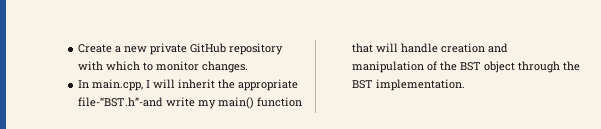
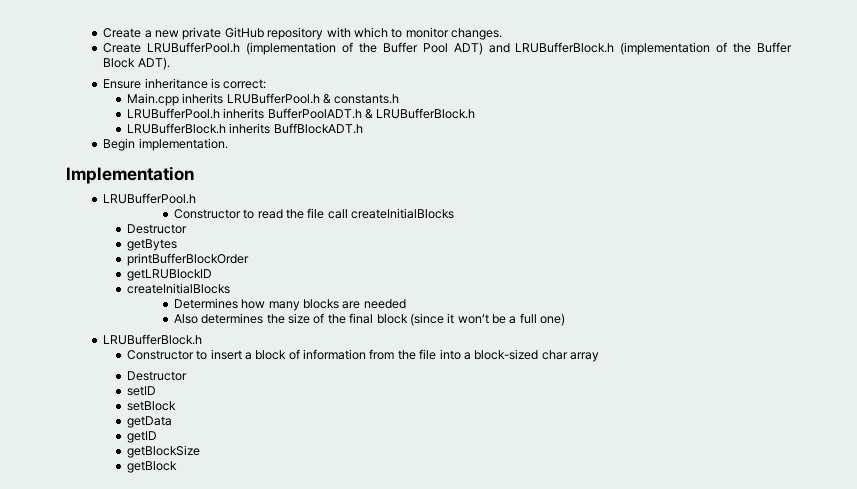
[77,79,298,91] [77,97,302,109] [351,43,508,53] [351,61,580,73] [351,79,465,91] In main.cpp, I will inherit the appropriate file-“BST.h”-and write my main() function that will handle creation and manipulation of the BST object through the BST implementation. -> [103,42,793,55] [103,57,170,70] [103,78,267,89] [126,93,400,106] [126,108,476,119] [126,123,363,134] [103,138,228,151] [66,166,194,184] [103,193,197,204] [173,208,455,219] [126,224,187,234] [126,239,177,251] [126,253,249,266] [126,269,212,281] [126,283,230,294] [173,298,406,311] [173,313,566,326] [103,334,203,345] [126,349,600,362] [126,371,187,381] [126,386,156,396] [126,401,176,411] [126,416,172,428] [126,431,157,443] [126,445,200,458] [126,461,177,473] Create LRUBufferPool.h (implementation of the Buffer Pool ADT) and LRUBufferBlock.h (implementation of the Buffer Block ADT). // Ensure inheritance is correct: // Main.cpp inherits LRUBufferPool.h & constants.h // LRUBufferPool.h inherits BufferPoolADT.h & LRUBufferBlock.h // LRUBufferBlock.h inherits BuffBlockADT.h // Begin implementation. // Implementation // LRUBufferPool.h // Constructor to read the file call createInitialBlocks // Destructor // getBytes // printBufferBlockOrder // getLRUBlockID // createInitialBlocks // Determines how many blocks are needed // Also determines the size of the final block (since it won’t be a full one) // LRUBufferBlock.h // Constructor to insert a block of information from the file into a block-sized char array // Destructor // setID // setBlock // getData // getID // getBlockSize // getBlock

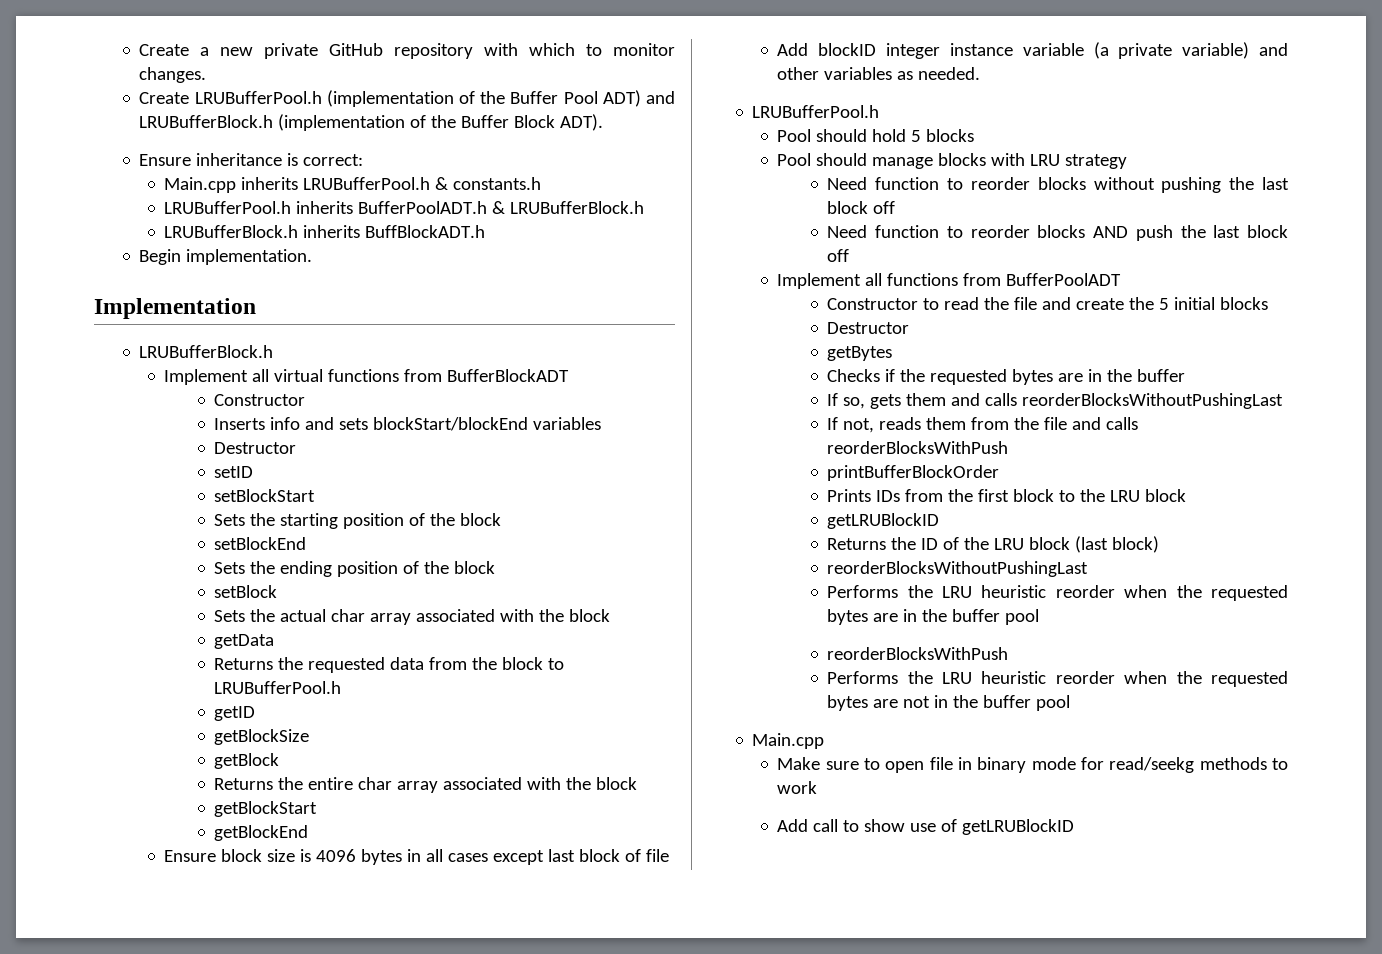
[103,193,197,204] LRUBufferPool.h -> [139,345,274,358] [164,369,570,385] [214,394,306,406] [214,417,602,431] [214,442,297,454] [214,466,254,478] [214,489,316,502] [214,513,502,529] [214,537,307,550] [214,561,496,577] [214,585,278,598] [214,609,611,625] [214,634,275,649] [214,657,565,673] [214,681,342,694] [214,706,256,721] [214,729,310,745] [214,753,280,769] [214,777,638,793] [214,801,318,817] [214,825,309,841] [164,849,670,865] [777,42,1288,59] [777,67,981,80] [752,105,880,118] [777,129,975,142] [777,153,1128,169] [827,177,1289,193] [827,201,896,214] [827,225,1288,241] [827,249,850,262] [777,273,1122,289] LRUBufferBlock.h // Implement all virtual functions from BufferBlockADT // Constructor // Inserts info and sets blockStart/blockEnd variables // Destructor // setID // setBlockStart // Sets the starting position of the block // setBlockEnd // Sets the ending position of the block // setBlock // Sets the actual char array associated with the block // getData // Returns the requested data from the block to LRUBufferPool.h // getID // getBlockSize // getBlock // Returns the entire char array associated with the block // getBlockStart // getBlockEnd // Ensure block size is 4096 bytes in all cases except last block of file // Add blockID integer instance variable (a private variable) and other variables as needed. // LRUBufferPool.h // Pool should hold 5 blocks // Pool should manage blocks with LRU strategy // Need function to reorder blocks without pushing the last block off // Need function to reorder blocks AND push the last block off // Implement all functions from BufferPoolADT
[327,208,455,219] [126,224,187,234] [126,239,177,251] [126,253,249,266] [126,269,212,281] [126,283,230,294] [173,298,406,311] [173,313,566,326] [103,334,203,345] [126,349,600,362] [126,371,187,381] [126,386,156,396] [126,401,176,411] [126,416,172,428] [126,431,157,443] [126,445,200,458] [126,461,177,473] call createInitialBlocks // Destructor // getBytes // printBufferBlockOrder // getLRUBlockID // createInitialBlocks // Determines how many blocks are needed // Also determines the size of the final block (since it won’t be a full one) // LRUBufferBlock.h // Constructor to insert a block of information from the file into a block-sized char array // Destructor // setID // setBlock // getData // getID // getBlockSize // getBlock -> [1042,297,1269,310] [827,322,910,334] [827,346,893,361] [827,369,1186,385] [827,393,1284,409] [827,417,1139,433] [827,441,1009,454] [827,465,1000,481] [827,489,1187,502] [827,513,940,529] [827,536,1160,553] [827,561,1089,577] [827,585,1288,601] [827,609,1040,625] [827,647,1009,660] [827,671,1288,687] [827,695,1071,711] [752,733,825,749] [777,757,1288,773] [777,781,818,794] [777,819,1075,835] and create the 5 initial blocks // Destructor // getBytes // Checks if the requested bytes are in the buffer // If so, gets them and calls reorderBlocksWithoutPushingLast // If not, reads them from the file and calls reorderBlocksWithPush // printBufferBlockOrder // Prints IDs from the first block to the LRU block // getLRUBlockID // Returns the ID of the LRU block (last block) // reorderBlocksWithoutPushingLast // Performs the LRU heuristic reorder when the requested bytes are in the buffer pool // reorderBlocksWithPush // Performs the LRU heuristic reorder when the requested bytes are not in the buffer pool // Main.cpp // Make sure to open file in binary mode for read/seekg methods to work // Add call to show use of getLRUBlockID

